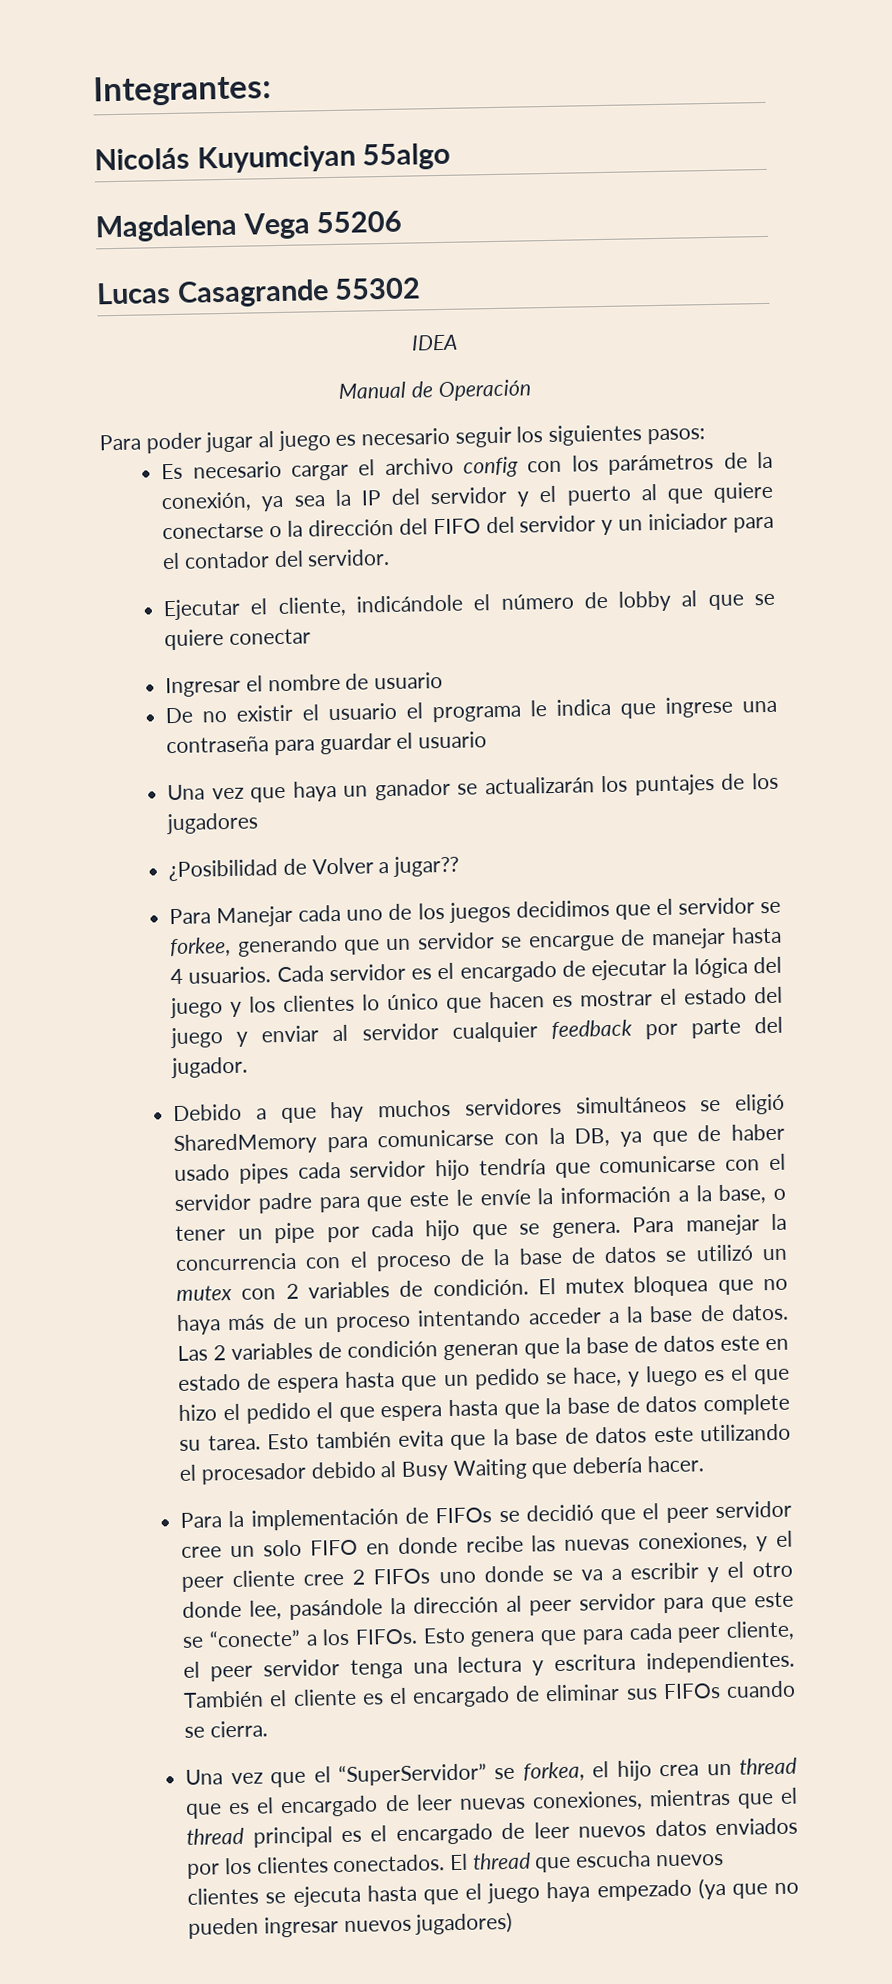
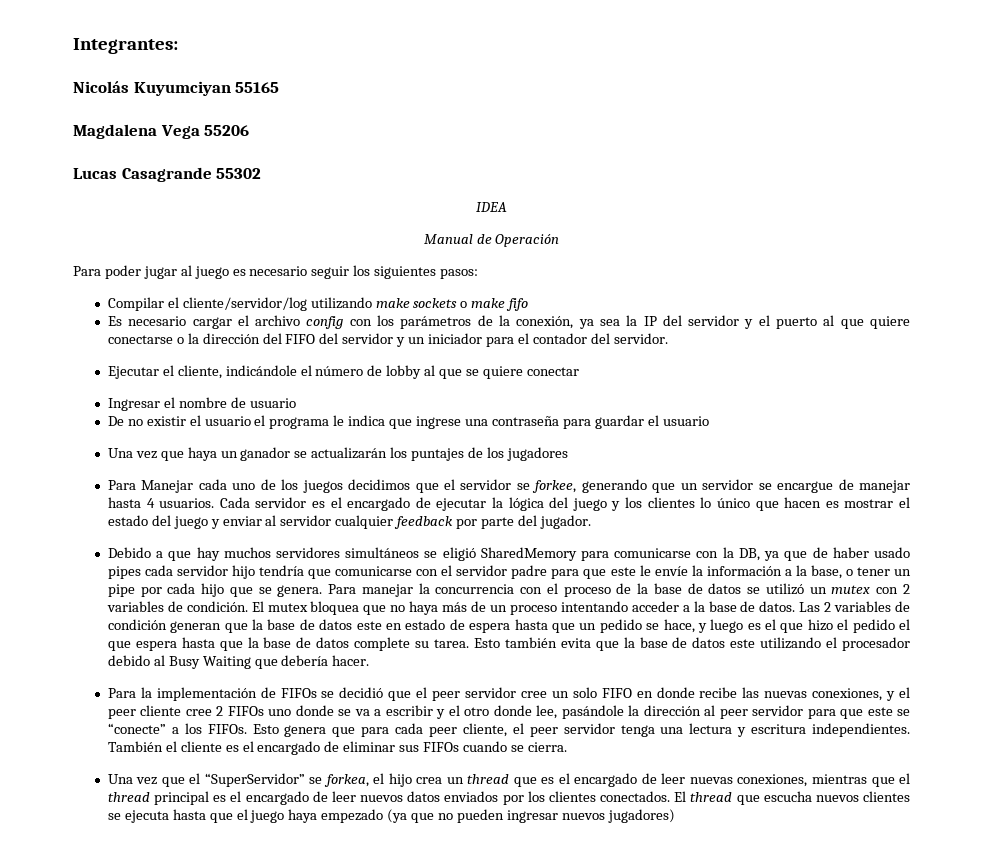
[362,142,452,171] 55algo -> [235,82,280,93] 55165
(705, 436) none -> [107,297,529,311] // Compilar el cliente/servidor/log utilizando make sockets o make fifo
[168,855,459,882] // ¿Posibilidad de Volver a jugar?? -> (568, 454) none

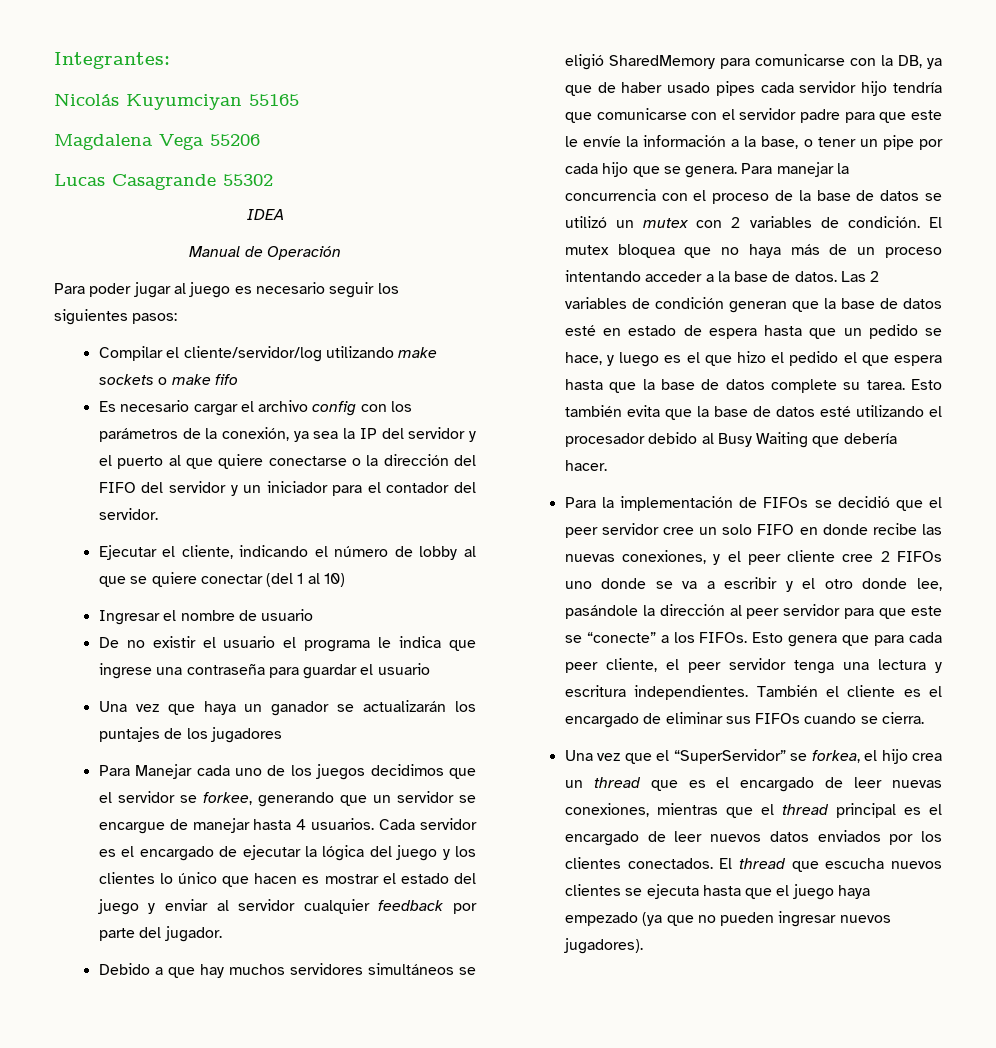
[225,365,297,376] indicándole -> [239,545,309,557] indicando
(579, 371) none -> [266,573,346,587] (del 1 al 10)
[356,621,382,630] este -> [564,325,596,336] esté
[730,639,756,648] este -> [819,406,851,417] esté
[607,809,675,823] jugadores) -> [563,938,643,954] jugadores).

